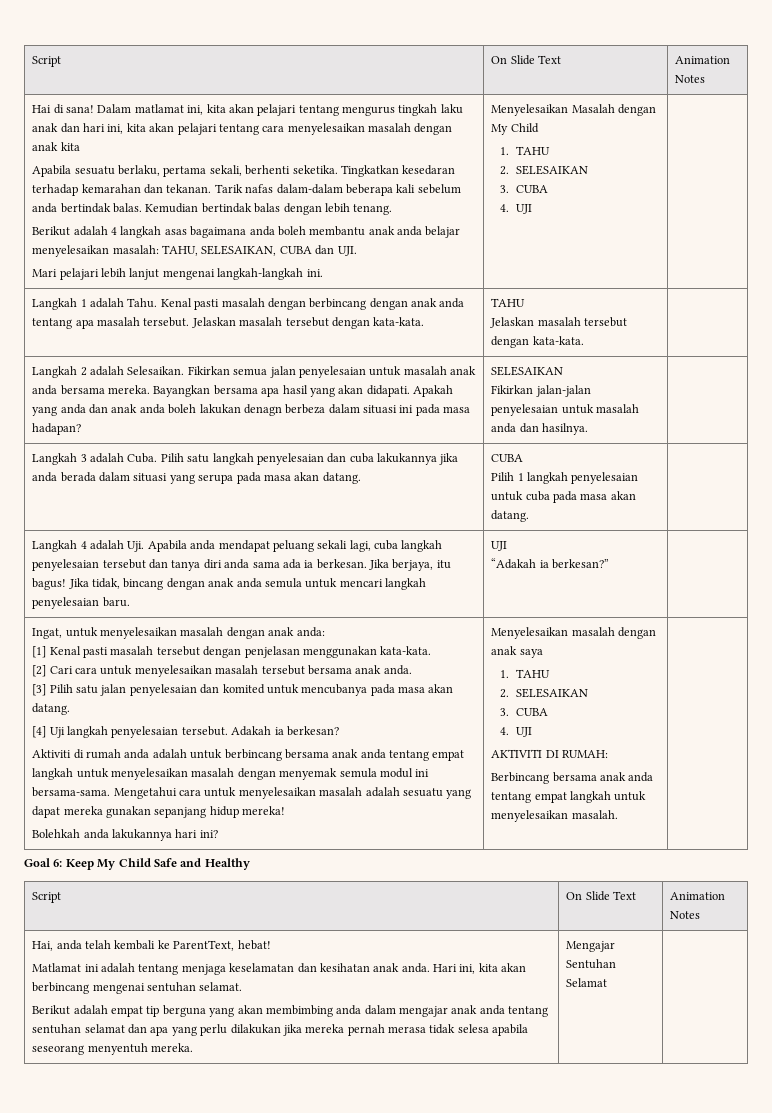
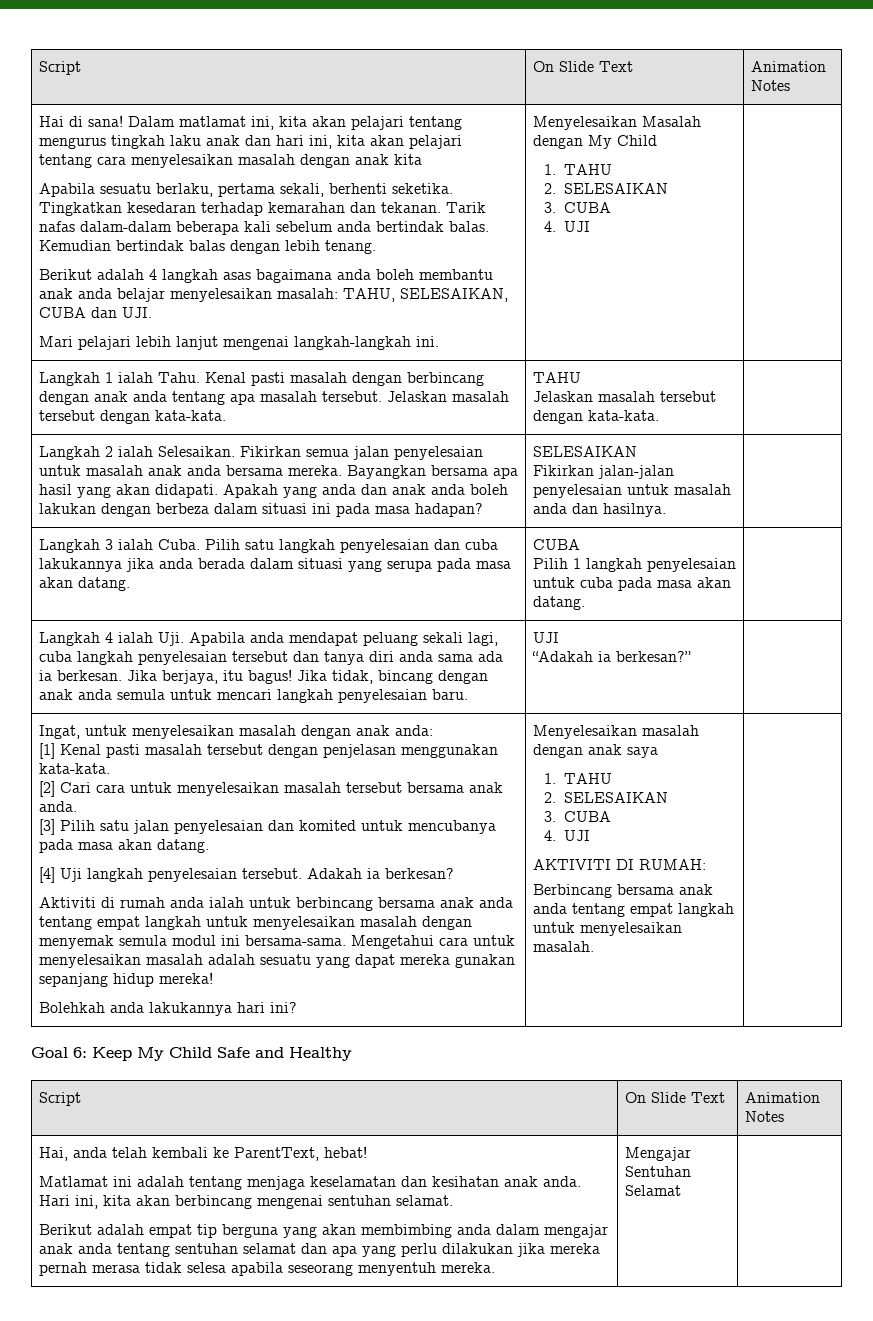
[90,298,125,308] adalah -> [117,372,153,383] ialah
[90,366,125,376] adalah -> [117,446,153,457] ialah
[243,404,282,416] denagn -> [100,503,151,517] dengan
[90,453,125,463] adalah -> [117,539,153,550] ialah
[90,540,125,550] adalah -> [117,632,153,643] ialah
[152,749,187,759] adalah -> [208,897,244,908] ialah

